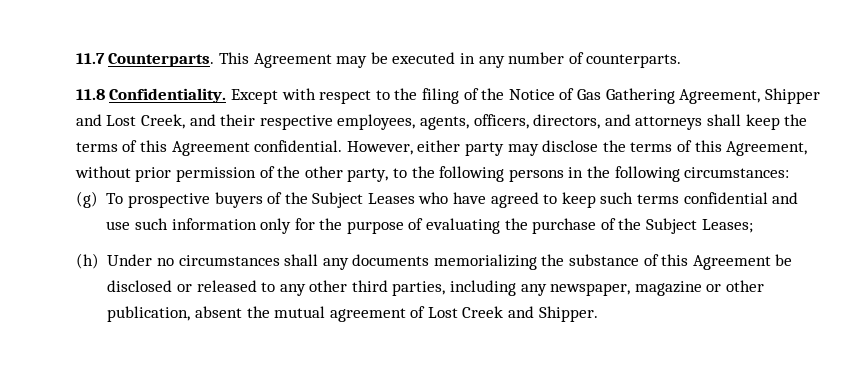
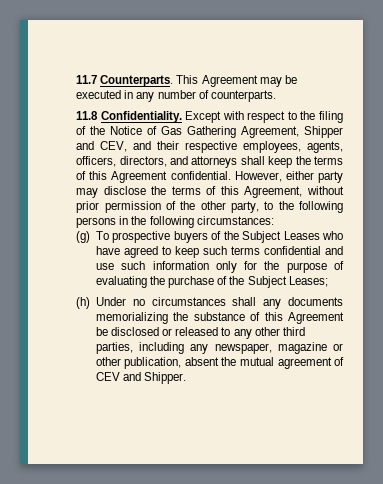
[106,114,186,129] Lost Creek, -> [100,141,128,152] CEV,
[427,306,504,318] Lost Creek -> [95,372,120,381] CEV

